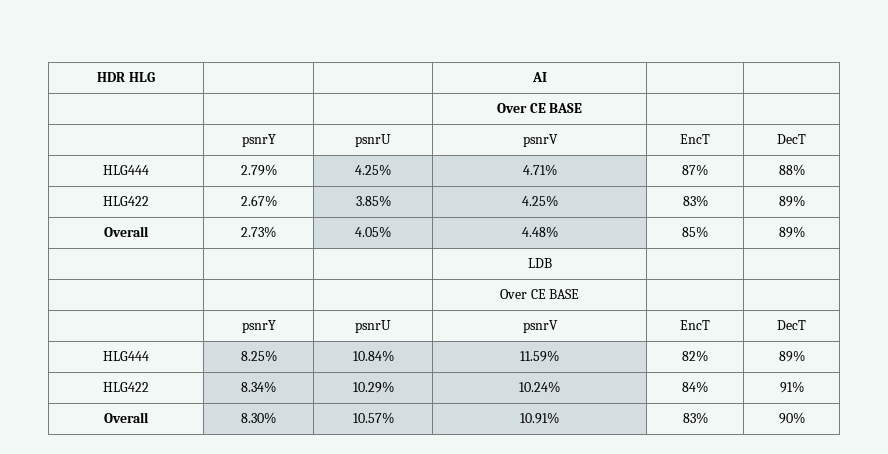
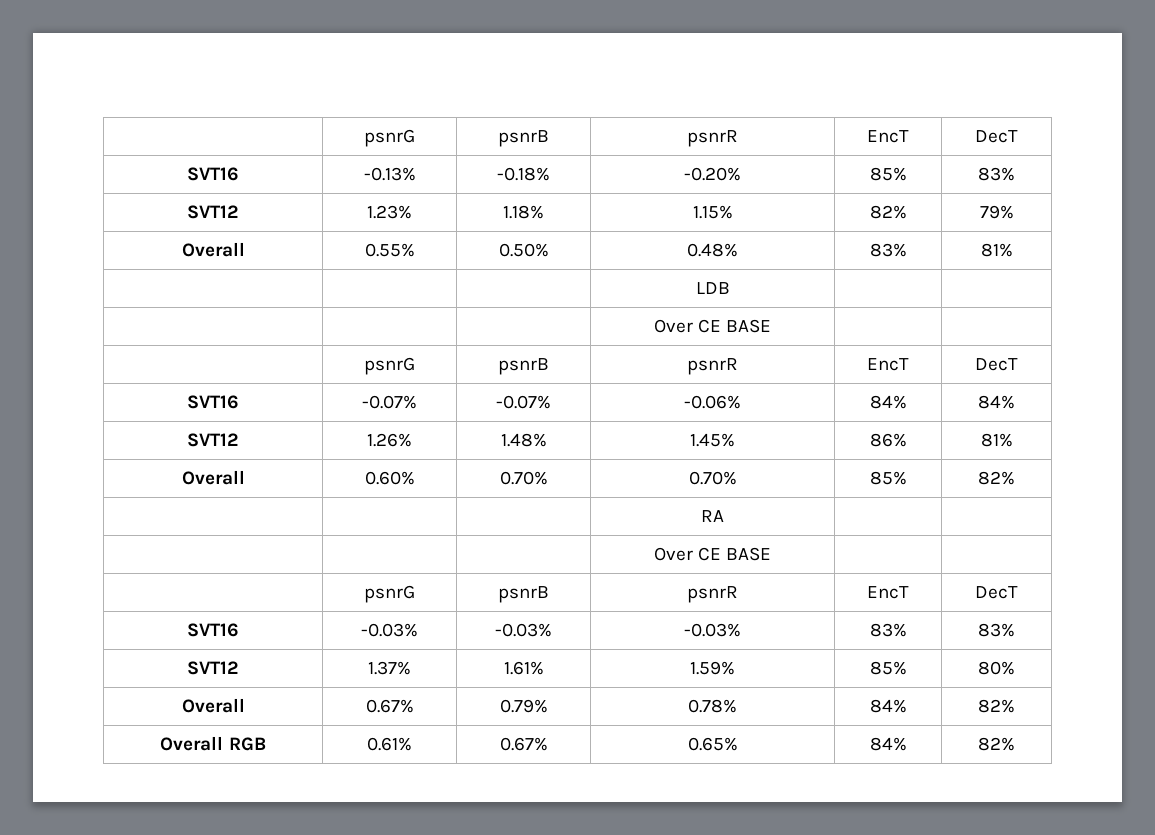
[97,72,155,82] [531,72,547,82] [496,103,583,113] [241,134,276,147] [355,134,391,147] [522,134,558,147] [680,134,710,144] [777,134,806,144] [103,165,149,175] [240,164,277,176] [355,164,391,176] [522,164,557,176] [682,164,708,176] [778,164,805,176] [103,196,149,206] [240,195,277,207] [355,195,391,207] [521,195,558,207] [682,195,708,207] [778,195,805,207] [104,226,149,237] [241,226,276,238] [355,226,391,238] [521,226,558,238] [682,226,708,238] [778,226,805,238] HDR HLG | | | AI | | // | | | Over CE BASE | | // | psnrY | psnrU | psnrV | EncT | DecT // HLG444 | 2.79% | 4.25% | 4.71% | 87% | 88% // HLG422 | 2.67% | 3.85% | 4.25% | 83% | 89% // Overall | 2.73% | 4.05% | 4.48% | 85% | 89% -> [364,129,415,147] [498,130,549,147] [687,130,738,147] [867,130,909,143] [975,130,1018,143] [187,167,239,181] [363,167,416,181] [497,167,550,181] [684,167,741,181] [869,167,907,181] [978,167,1015,181] [187,205,239,219] [367,205,412,219] [503,205,544,219] [692,205,733,219] [869,205,907,219] [979,205,1014,219] [181,242,245,257] [364,243,415,257] [498,243,549,257] [687,243,738,257] [869,243,907,257] [980,243,1013,257] | psnrG | psnrB | psnrR | EncT | DecT // SVT16 | -0.13% | -0.18% | -0.20% | 85% | 83% // SVT12 | 1.23% | 1.18% | 1.15% | 82% | 79% // Overall | 0.55% | 0.50% | 0.48% | 83% | 81%
[241,320,276,333] [355,320,391,333] [522,320,558,333] [680,320,710,330] [777,320,806,330] [103,351,149,361] [240,350,277,362] [352,350,394,362] [520,350,559,362] [682,350,708,362] [778,350,805,362] [103,382,149,392] [241,381,276,393] [352,381,394,393] [519,381,560,393] [682,381,708,393] [779,381,804,393] [104,412,149,423] [241,412,276,424] [352,412,394,424] [520,412,559,424] [682,412,708,424] [778,412,805,424] psnrY | psnrU | psnrV | EncT | DecT // HLG444 | 8.25% | 10.84% | 11.59% | 82% | 89% // HLG422 | 8.34% | 10.29% | 10.24% | 84% | 91% // Overall | 8.30% | 10.57% | 10.91% | 83% | 90% -> [364,357,415,375] [498,358,549,375] [687,358,738,375] [867,358,909,371] [975,358,1018,371] [187,395,239,409] [362,395,417,409] [496,395,551,409] [684,395,741,409] [869,395,907,409] [978,395,1015,409] [187,433,239,447] [367,433,412,447] [500,433,547,447] [690,433,735,447] [869,433,907,447] [980,433,1013,447] [181,470,245,485] [364,471,415,485] [499,471,548,485] [688,471,737,485] [869,471,907,485] [978,471,1015,485] [701,510,724,522] [653,547,772,561] [364,585,415,603] [498,586,549,603] [687,586,738,603] [867,586,909,599] [975,586,1018,599] [187,623,239,637] [361,623,418,637] [495,623,552,637] [684,623,741,637] [869,623,907,637] [978,623,1015,637] [187,661,239,675] [368,661,411,675] [503,661,544,675] [690,661,735,675] [869,661,907,675] [978,661,1015,675] [181,698,245,713] [365,699,414,713] [499,699,548,713] [688,699,737,713] [869,699,907,713] [978,699,1015,713] [160,736,266,751] [367,737,412,751] [499,737,548,751] [687,737,738,751] [869,737,907,751] [978,737,1015,751] psnrG | psnrB | psnrR | EncT | DecT // SVT16 | -0.07% | -0.07% | -0.06% | 84% | 84% // SVT12 | 1.26% | 1.48% | 1.45% | 86% | 81% // Overall | 0.60% | 0.70% | 0.70% | 85% | 82% // | | | RA | | // | | | Over CE BASE | | // | psnrG | psnrB | psnrR | EncT | DecT // SVT16 | -0.03% | -0.03% | -0.03% | 83% | 83% // SVT12 | 1.37% | 1.61% | 1.59% | 85% | 80% // Overall | 0.67% | 0.79% | 0.78% | 84% | 82% // Overall RGB | 0.61% | 0.67% | 0.65% | 84% | 82%

